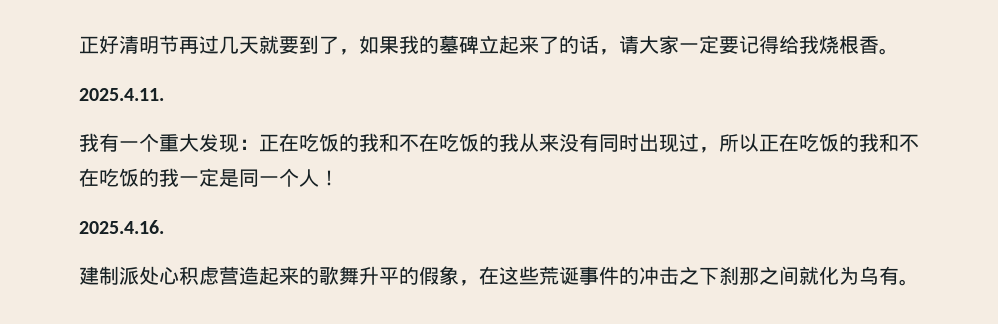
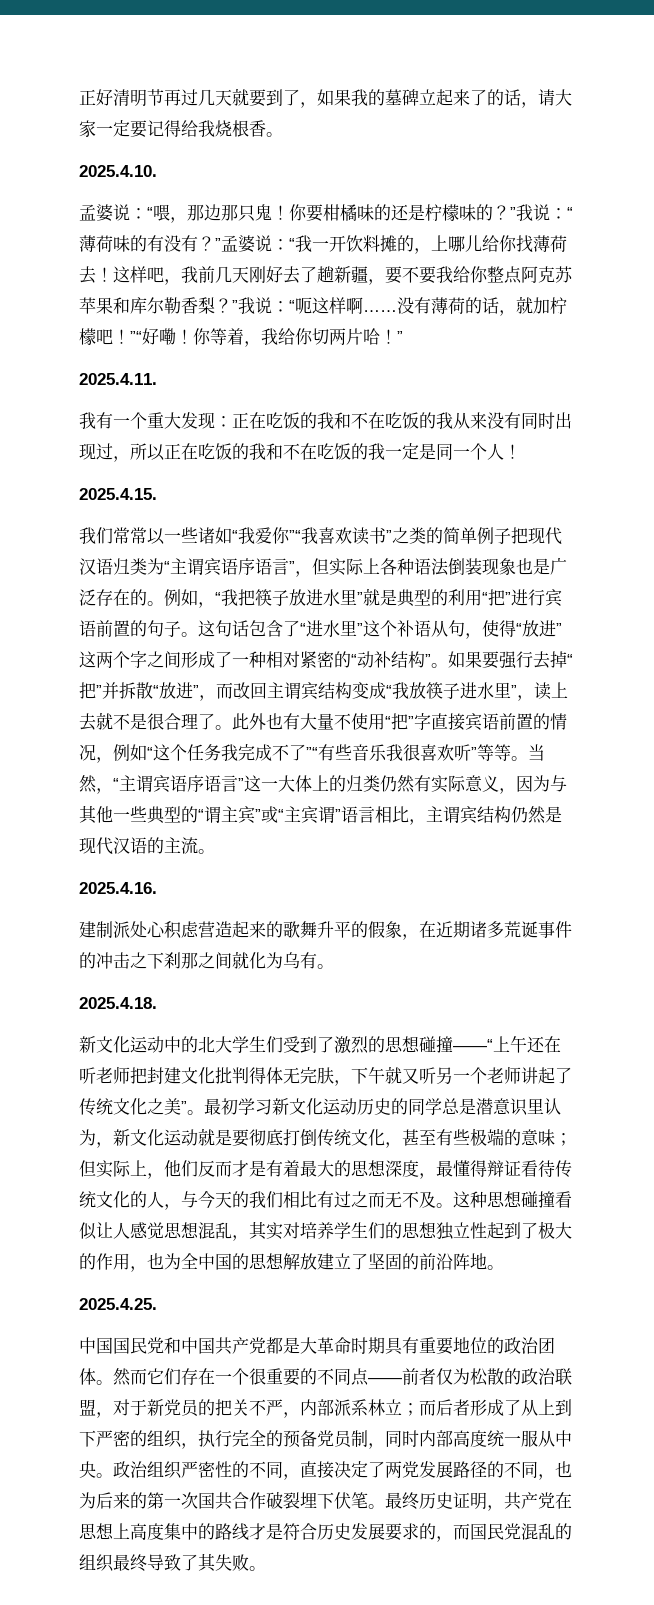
(899, 51) none -> [79,165,157,177] [79,204,573,223] [79,235,567,254] [79,266,573,285] [79,296,567,316] [79,328,403,347] // 2025.4.10. // 孟婆说：“喂，那边那只鬼！你要柑橘味的还是柠檬味的？”我说：“薄荷味的有没有？”孟婆说：“我一开饮料摊的，上哪儿给你找薄荷去！这样吧，我前几天刚好去了趟新疆，要不要我给你整点阿克苏苹果和库尔勒香梨？”我说：“呃这样啊……没有薄荷的话，就加柠檬吧！”“好嘞！你等着，我给你切两片哈！”
(339, 178) none -> [79,488,157,500] [79,527,562,545] [79,557,567,577] [79,588,562,608] [79,620,562,639] [79,651,573,669] [79,682,568,701] [79,712,567,731] [79,744,545,763] [79,775,567,794] [79,805,562,825] [79,837,215,855] // 2025.4.15. // 我们常常以一些诸如“我爱你”“我喜欢读书”之类的简单例子把现代汉语归类为“主谓宾语序语言”，但实际上各种语法倒装现象也是广泛存在的。例如，“我把筷子放进水里”就是典型的利用“把”进行宾语前置的句子。这句话包含了“进水里”这个补语从句，使得“放进”这两个字之间形成了一种相对紧密的“动补结构”。如果要强行去掉“把”并拆散“放进”，而改回主谓宾结构变成“我放筷子进水里”，读上去就不是很合理了。此外也有大量不使用“把”字直接宾语前置的情况，例如“这个任务我完成不了”“有些音乐我很喜欢听”等等。当然，“主谓宾语序语言”这一大体上的归类仍然有实际意义，因为与其他一些典型的“谓主宾”或“主宾谓”语言相比，主谓宾结构仍然是现代汉语的主流。
[499,266,539,285] 这些 -> [436,921,504,938] 近期诸多
(919, 282) none -> [79,997,157,1009] [79,1036,561,1054] [79,1066,572,1086] [79,1098,561,1116] [79,1128,572,1148] [79,1160,572,1179] [79,1190,572,1210] [79,1221,572,1241] [79,1253,504,1272] [79,1298,157,1310] [79,1337,555,1355] [79,1368,572,1386] [79,1399,572,1418] [79,1430,572,1449] [79,1461,572,1480] [79,1491,572,1511] [79,1523,572,1542] [79,1553,266,1572] // 2025.4.18. // 新文化运动中的北大学生们受到了激烈的思想碰撞——“上午还在听老师把封建文化批判得体无完肤，下午就又听另一个老师讲起了传统文化之美”。最初学习新文化运动历史的同学总是潜意识里认为，新文化运动就是要彻底打倒传统文化，甚至有些极端的意味；但实际上，他们反而才是有着最大的思想深度，最懂得辩证看待传统文化的人，与今天的我们相比有过之而无不及。这种思想碰撞看似让人感觉思想混乱，其实对培养学生们的思想独立性起到了极大的作用，也为全中国的思想解放建立了坚固的前沿阵地。 // 2025.4.25. // 中国国民党和中国共产党都是大革命时期具有重要地位的政治团体。然而它们存在一个很重要的不同点——前者仅为松散的政治联盟，对于新党员的把关不严，内部派系林立；而后者形成了从上到下严密的组织，执行完全的预备党员制，同时内部高度统一服从中央。政治组织严密性的不同，直接决定了两党发展路径的不同，也为后来的第一次国共合作破裂埋下伏笔。最终历史证明，共产党在思想上高度集中的路线才是符合历史发展要求的，而国民党混乱的组织最终导致了其失败。

